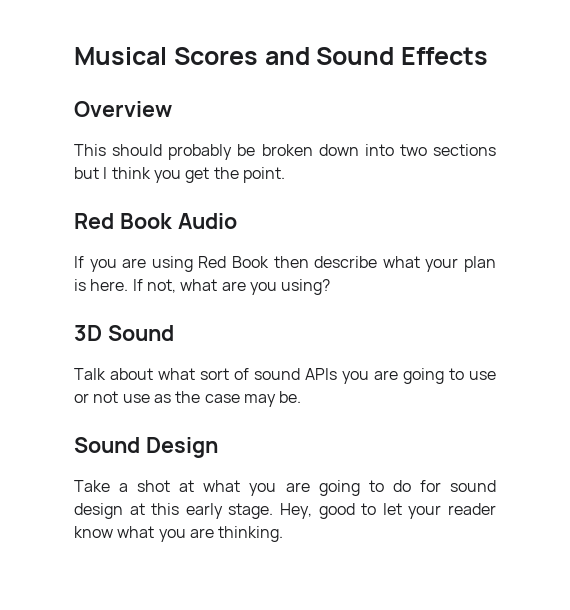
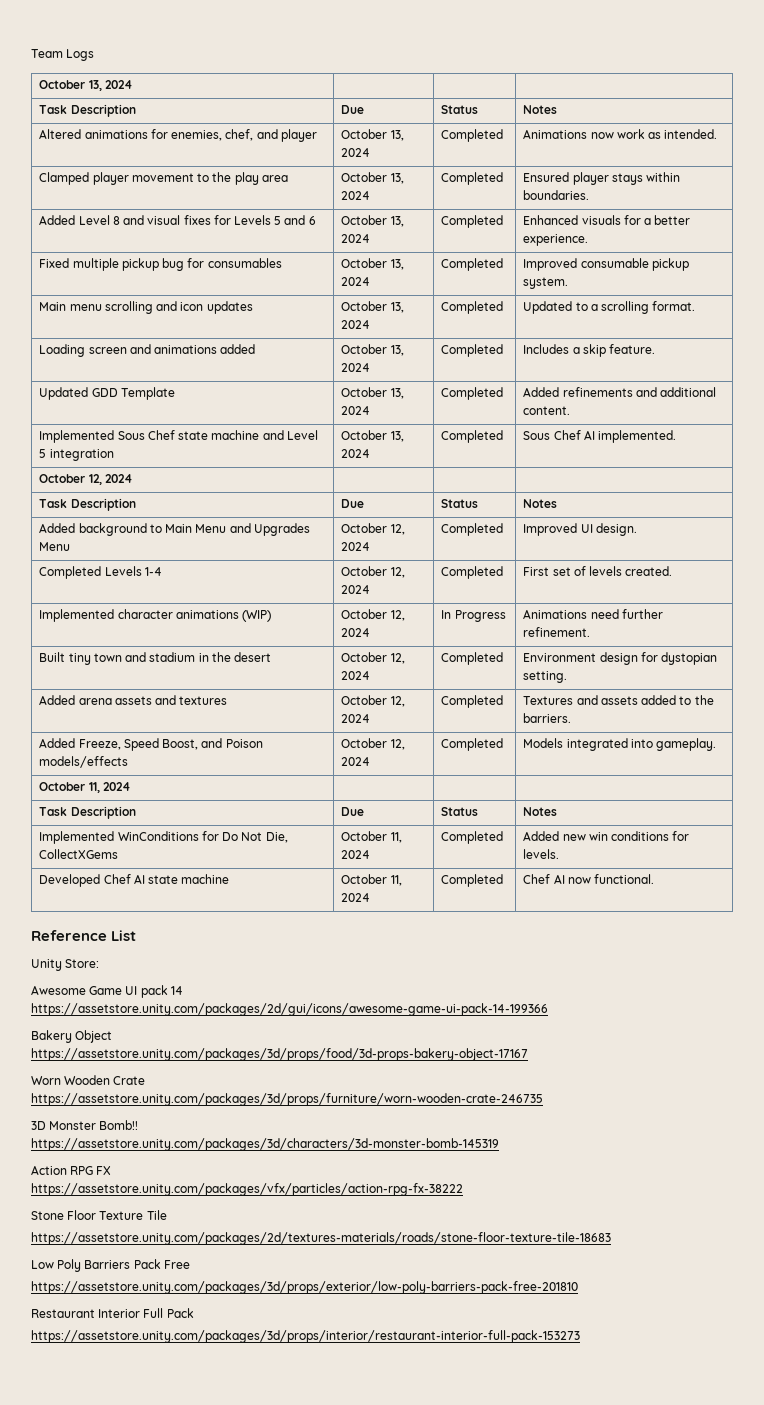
[74,47,488,65] [74,101,172,117] [74,144,496,160] [74,167,285,183] [74,213,237,229] [74,256,497,272] [74,279,331,295] [74,325,174,341] [74,368,496,384] [74,391,302,407] [74,437,218,458] [74,480,497,496] [74,503,497,519] [74,526,284,542] Musical Scores and Sound Effects // Overview // This should probably be broken down into two sections but I think you get the point. // Red Book Audio // If you are using Red Book then describe what your plan is here. If not, what are you using? // 3D Sound // Talk about what sort of sound APIs you are going to use or not use as the case may be. // Sound Design // Take a shot at what you are going to do for sound design at this early stage. Hey, good to let your reader know what you are thinking. -> [31,49,95,61] [39,80,133,91] [39,104,136,117] [341,105,365,114] [441,105,479,114] [523,105,558,114] [39,129,317,142] [341,129,404,141] [341,148,371,157] [441,129,504,142] [523,129,718,139] [39,172,288,185] [341,172,404,184] [341,191,371,200] [441,172,504,185] [523,172,681,185] [523,190,590,200] [39,215,316,225] [341,215,404,227] [341,234,371,243] [441,215,504,228] [523,215,691,225] [523,234,589,246] [39,258,282,271] [341,258,404,270] [341,277,371,286] [441,258,504,271] [523,258,689,271] [523,277,569,289] [39,301,253,314] [341,301,404,313] [341,320,371,329] [441,301,504,314] [523,301,696,314] [39,344,256,357] [341,344,404,356] [341,363,371,372] [441,344,504,357] [523,344,656,357] [39,387,175,400] [341,387,404,399] [341,406,371,415] [441,387,504,400] [523,387,717,397] [523,406,571,415] [39,430,318,443] [39,449,114,461] [341,430,404,442] [341,449,371,458] [441,430,504,443] [523,430,677,443] [39,474,133,485] [39,498,136,511] [341,499,365,508] [441,499,479,508] [523,499,558,508] [39,523,310,536] [39,542,71,551] [341,523,405,535] [341,542,371,551] [441,523,504,536] [523,523,637,536] [39,566,162,579] [341,566,405,578] [341,585,371,594] [441,566,504,579] [523,566,673,576] [39,609,272,622] [341,609,405,621] [341,628,371,637] [441,610,506,622] [523,609,663,619] [523,627,591,637] [39,652,271,665] [341,652,405,664] [341,671,371,680] [441,652,504,665] [523,652,718,665] [523,671,568,683] [39,695,228,705] [341,695,405,707] [341,714,371,723] [441,695,504,708] [523,695,714,705] [523,713,572,723] [39,738,263,751] [39,756,129,768] [341,738,405,750] [341,757,371,766] [441,738,504,751] [523,738,717,751] [39,782,131,793] [39,806,136,819] [341,807,365,816] [441,807,479,816] [523,807,558,816] [39,831,288,844] [39,849,119,859] [341,831,402,843] [341,850,371,859] [441,831,504,844] [523,831,690,841] [523,849,560,859] [39,874,230,887] [341,874,402,886] [341,893,371,902] [441,874,504,887] [523,874,655,884] [31,930,137,941] [31,959,100,971] [31,985,183,998] [31,1003,548,1016] [31,1030,113,1043] [31,1048,528,1061] [31,1075,146,1085] [31,1093,543,1106] [31,1120,139,1130] [31,1138,499,1151] [31,1165,112,1175] [31,1183,463,1196] [31,1210,167,1220] [31,1232,611,1245] [31,1259,190,1272] [31,1281,578,1294] [31,1308,194,1318] [31,1330,580,1343] Team Logs // October 13, 2024 | | | // Task Description | Due | Status | Notes // Altered animations for enemies, chef, and player | October 13, 2024 | Completed | Animations now work as intended. // Clamped player movement to the play area | October 13, 2024 | Completed | Ensured player stays within boundaries. // Added Level 8 and visual fixes for Levels 5 and 6 | October 13, 2024 | Completed | Enhanced visuals for a better experience. // Fixed multiple pickup bug for consumables | October 13, 2024 | Completed | Improved consumable pickup system. // Main menu scrolling and icon updates | October 13, 2024 | Completed | Updated to a scrolling format. // Loading screen and animations added | October 13, 2024 | Completed | Includes a skip feature. // Updated GDD Template | October 13, 2024 | Completed | Added refinements and additional content. // Implemented Sous Chef state machine and Level 5 integration | October 13, 2024 | Completed | Sous Chef AI implemented. // October 12, 2024 | | | // Task Description | Due | Status | Notes // Added background to Main Menu and Upgrades Menu | October 12, 2024 | Completed | Improved UI design. // Completed Levels 1-4 | October 12, 2024 | Completed | First set of levels created. // Implemented character animations (WIP) | October 12, 2024 | In Progress | Animations need further refinement. // Built tiny town and stadium in the desert | October 12, 2024 | Completed | Environment design for dystopian setting. // Added arena assets and textures | October 12, 2024 | Completed | Textures and assets added to the barriers. // Added Freeze, Speed Boost, and Poison models/effects | October 12, 2024 | Completed | Models integrated into gameplay. // October 11, 2024 | | | // Task Description | Due | Status | Notes // Implemented WinConditions for Do Not Die, CollectXGems | October 11, 2024 | Completed | Added new win conditions for levels. // Developed Chef AI state machine | October 11, 2024 | Completed | Chef AI now functional. // Reference List // Unity Store: // Awesome Game UI pack 14 // https://assetstore.unity.com/packages/2d/gui/icons/awesome-game-ui-pack-14-199366 // Bakery Object // https://assetstore.unity.com/packages/3d/props/food/3d-props-bakery-object-17167 // Worn Wooden Crate // https://assetstore.unity.com/packages/3d/props/furniture/worn-wooden-crate-246735 // 3D Monster Bomb!! // https://assetstore.unity.com/packages/3d/characters/3d-monster-bomb-145319 // Action RPG FX // https://assetstore.unity.com/packages/vfx/particles/action-rpg-fx-38222 // Stone Floor Texture Tile // https://assetstore.unity.com/packages/2d/textures-materials/roads/stone-floor-texture-tile-18683 // Low Poly Barriers Pack Free // https://assetstore.unity.com/packages/3d/props/exterior/low-poly-barriers-pack-free-201810 // Restaurant Interior Full Pack // https://assetstore.unity.com/packages/3d/props/interior/restaurant-interior-full-pack-153273

